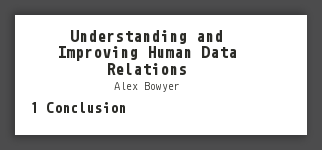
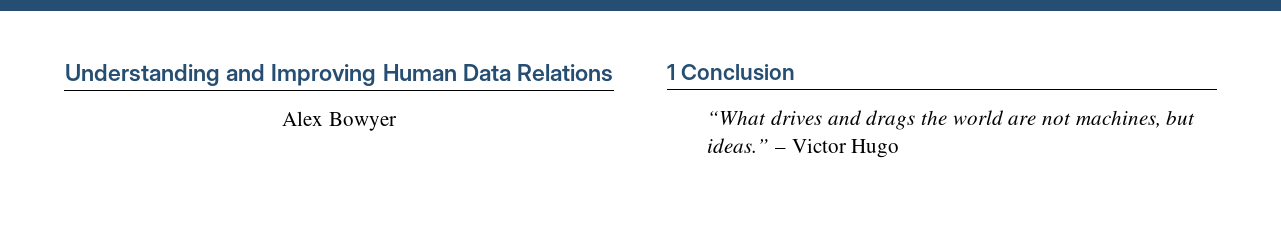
(126, 107) none -> [707,110,1196,130] [707,138,900,158] // “What drives and drags the world are not machines, but ideas.” – Victor Hugo

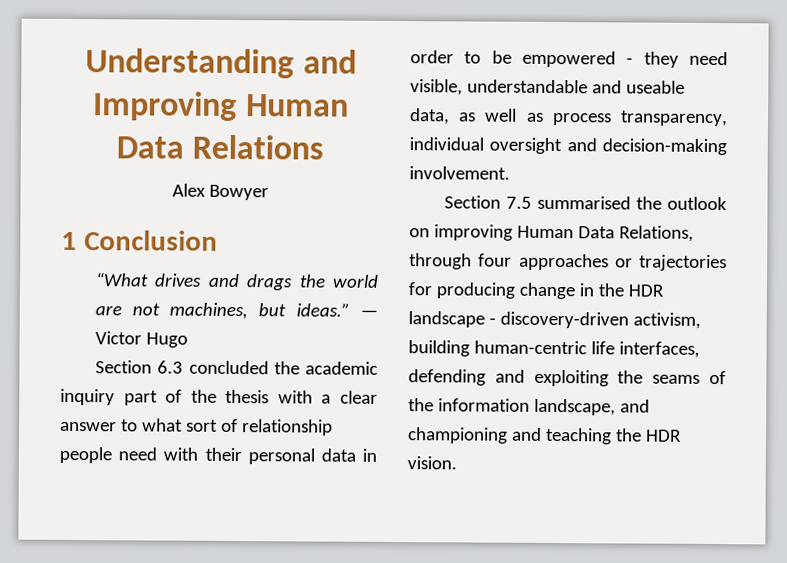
[774,147,786,153] – -> [360,309,378,317] —
(900, 148) none -> [95,360,378,375] [60,388,378,406] [60,418,333,436] [59,446,378,465] [410,50,728,68] [410,79,685,96] [409,108,728,127] [409,137,727,156] [409,166,510,180] [444,195,727,211] [409,224,694,242] [409,253,727,272] [408,282,664,300] [408,311,701,329] [408,340,700,358] [408,369,726,387] [408,398,650,416] [407,427,682,445] [407,456,457,470] // Section 6.3 concluded the academic inquiry part of the thesis with a clear answer to what sort of relationship people need with their personal data in order to be empowered - they need visible, understandable and useable data, as well as process transparency, individual oversight and decision-making involvement. // Section 7.5 summarised the outlook on improving Human Data Relations, through four approaches or trajectories for producing change in the HDR landscape - discovery-driven activism, building human-centric life interfaces, defending and exploiting the seams of the information landscape, and championing and teaching the HDR vision.

